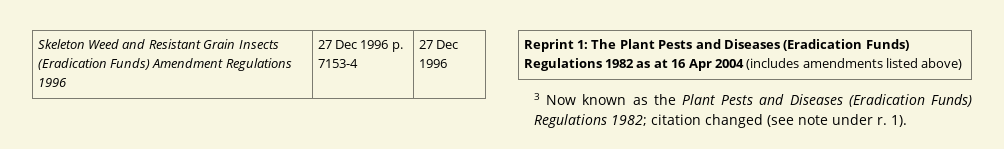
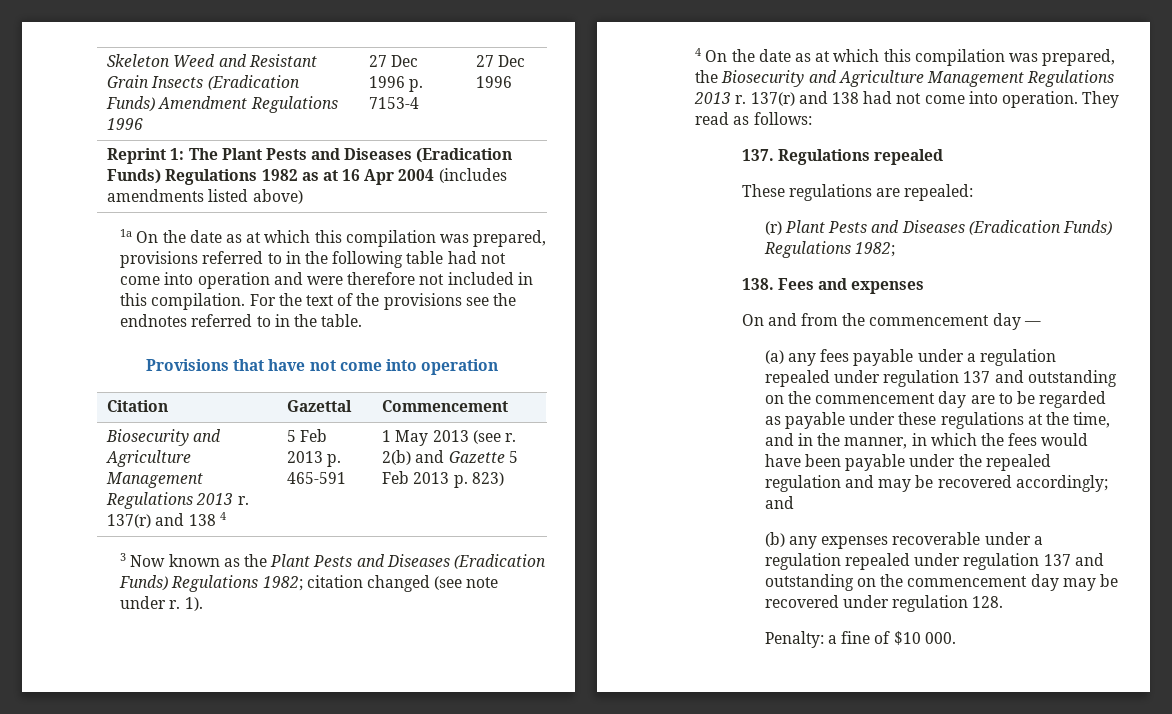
(963, 64) none -> [120,229,547,247] [120,251,506,268] [120,272,533,289] [120,293,516,310] [120,314,363,327] [145,359,499,375] [107,400,169,412] [287,400,353,412] [382,400,509,412] [106,429,222,446] [106,450,192,467] [106,472,204,488] [106,492,249,509] [107,512,226,528] [287,429,328,442] [287,451,342,467] [287,472,347,484] [382,430,516,446] [382,450,518,465] [382,471,504,488] // 1a On the date as at which this compilation was prepared, provisions referred to in the following table had not come into operation and were therefore not included in this compilation. For the text of the provisions see the endnotes referred to in the table. // Provisions that have not come into operation // Citation | Gazettal | Commencement // Biosecurity and Agriculture Management Regulations 2013 r. 137(r) and 138 4 | 5 Feb 2013 p. 465-591 | 1 May 2013 (see r. 2(b) and Gazette 5 Feb 2013 p. 823)
(907, 121) none -> [695,48,1116,66] [695,70,1115,87] [694,91,1120,108] [695,112,812,125] [741,149,944,165] [741,184,974,201] [764,220,1113,236] [763,241,896,258] [741,278,925,294] [741,313,1041,330] [764,349,1057,366] [764,370,1117,387] [764,391,1107,408] [764,412,1111,429] [764,433,1089,449] [764,454,1051,471] [764,475,1108,492] [764,496,794,509] [764,532,1043,549] [764,553,1104,570] [764,574,1119,591] [764,595,1004,612] [764,631,956,648] // 4 On the date as at which this compilation was prepared, the Biosecurity and Agriculture Management Regulations 2013 r. 137(r) and 138 had not come into operation. They read as follows: // 137. Regulations repealed // These regulations are repealed: // (r) Plant Pests and Diseases (Eradication Funds) Regulations 1982; // 138. Fees and expenses // On and from the commencement day — // (a) any fees payable under a regulation repealed under regulation 137 and outstanding on the commencement day are to be regarded as payable under these regulations at the time, and in the manner, in which the fees would have been payable under the repealed regulation and may be recovered accordingly; and // (b) any expenses recoverable under a regulation repealed under regulation 137 and outstanding on the commencement day may be recovered under regulation 128. // Penalty: a fine of $10 000.

